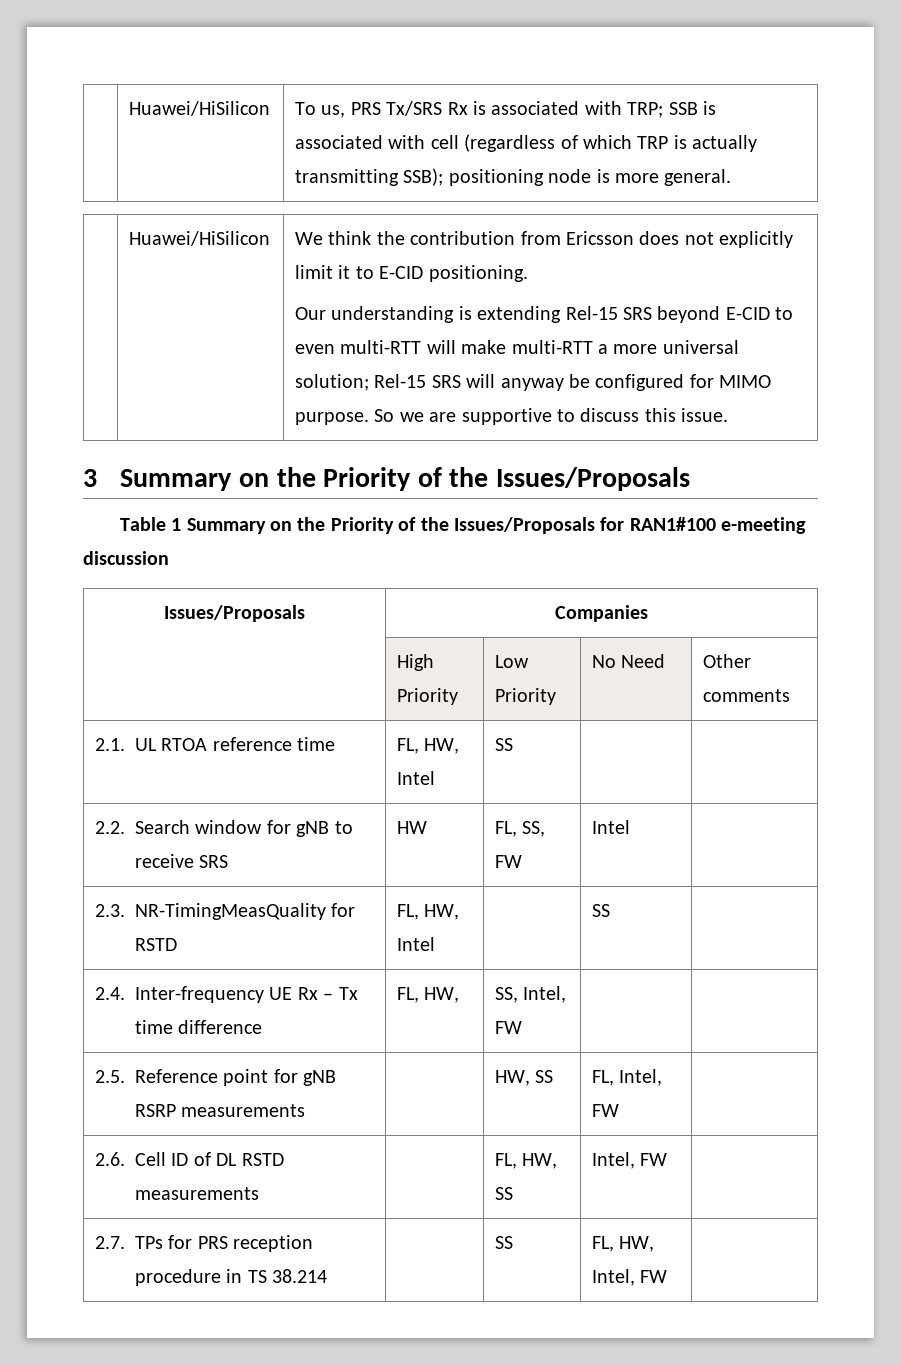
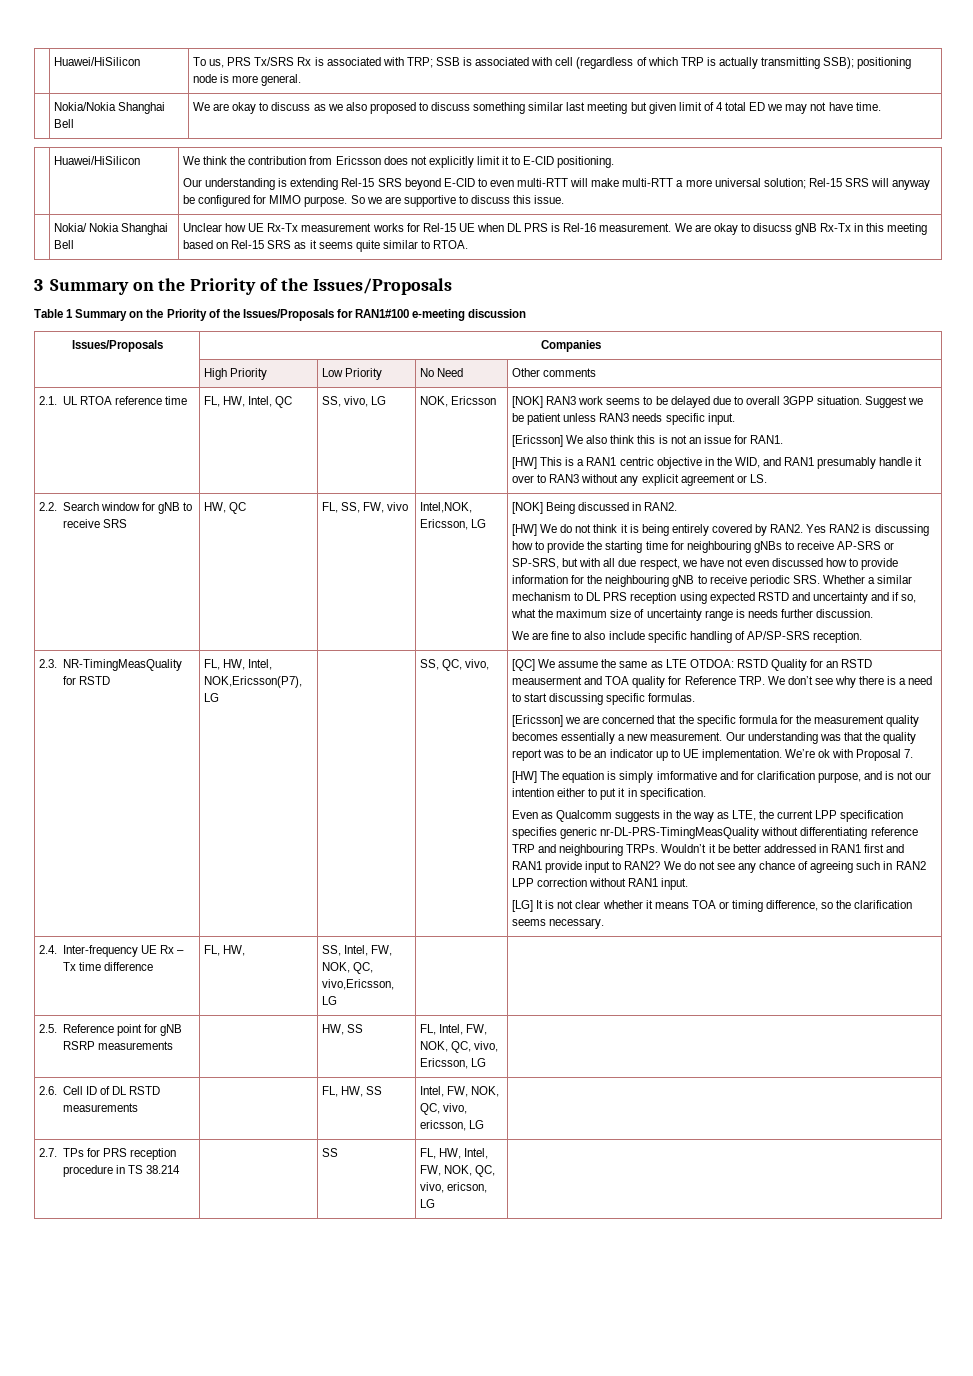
(732, 177) none -> [53,102,166,114] [53,119,74,128] [192,102,881,114] // | Nokia/Nokia Shanghai Bell | We are okay to discuss as we also proposed to discuss something similar last meeting but given limit of 4 total ED we may not have time.
(729, 415) none -> [53,223,169,235] [53,240,74,249] [182,223,928,235] [182,240,469,252] // | Nokia/ Nokia Shanghai Bell | Unclear how UE Rx-Tx measurement works for Rel-15 UE when DL PRS is Rel-16 measurement. We are okay to disucss gNB Rx-Tx in this meeting based on Rel-15 SRS as it seems quite similar to RTOA.
[397,771,436,785] [495,738,514,751] Intel | SS | | -> [248,396,293,408] [321,396,387,407] [419,396,497,407] [511,396,924,408] [511,413,735,425] [511,435,784,447] [511,457,923,469] [511,474,767,486] Intel, QC | SS, vivo, LG | NOK, Ericsson | [NOK] RAN3 work seems to be delayed due to overall 3GPP situation. Suggest we be patient unless RAN3 needs specific input. // [Ericsson] We also think this is not an issue for RAN1. // [HW] This is a RAN1 centric objective in the WID, and RAN1 presumably handle it over to RAN3 without any explicit agreement or LS.
[397,821,428,834] HW -> [203,502,247,514] HW, QC
[495,855,523,868] [592,820,631,834] FW | Intel | -> [363,502,409,513] [419,502,472,513] [419,519,487,530] [511,502,678,514] [511,524,929,536] [511,541,895,553] [511,558,899,570] [511,575,913,587] [511,592,917,604] [510,609,874,621] [511,631,863,643] FW, vivo | Intel,NOK, Ericsson, LG | [NOK] Being discussed in RAN2. // [HW] We do not think it is being entirely covered by RAN2. Yes RAN2 is discussing how to provide the starting time for neighbouring gNBs to receive AP-SRS or SP-SRS, but with all due respect, we have not even discussed how to provide information for the neighbouring gNB to receive periodic SRS. Whether a similar mechanism to DL PRS reception using expected RSTD and uncertainty and if so, what the maximum size of uncertainty range is needs further discussion. // We are fine to also include specific handling of AP/SP-SRS reception.
[397,937,436,951] [592,904,611,917] Intel | | SS | -> [248,659,273,670] [203,676,302,688] [203,693,219,702] [419,659,490,671] [511,659,873,671] [511,676,933,688] [511,693,696,705] [511,715,920,727] [511,732,917,744] [511,749,914,761] [511,771,932,783] [511,788,706,800] [511,810,904,822] [511,827,918,839] [511,844,905,856] [511,861,926,873] [511,878,689,890] [511,900,913,912] [511,918,605,929] Intel, NOK,Ericsson(P7), LG | | SS, QC, vivo, | [QC] We assume the same as LTE OTDOA: RSTD Quality for an RSTD meauserment and TOA quality for Reference TRP. We don’t see why there is a need to start discussing specific formulas. // [Ericsson] we are concerned that the specific formula for the measurement quality becomes essentially a new measurement. Our understanding was that the quality report was to be an indicator up to UE implementation. We’re ok with Proposal 7. // [HW] The equation is simply imformative and for clarification purpose, and is not our intention either to put it in specification. // Even as Qualcomm suggests in the way as LTE, the current LPP specification specifies generic nr-DL-PRS-TimingMeasQuality without differentiating reference TRP and neighbouring TRPs. Wouldn’t it be better addressed in RAN1 first and RAN1 provide input to RAN2? We do not see any chance of agreeing such in RAN2 LPP correction without RAN1 input. // [LG] It is not clear whether it means TOA or timing difference, so the clarification seems necessary.
[495,1021,523,1034] FW -> [371,945,393,956] [321,962,374,974] [321,979,394,990] [321,996,337,1005] FW, NOK, QC, vivo,Ericsson, LG
[592,1104,620,1117] FW -> [466,1024,488,1035] [419,1041,499,1053] [419,1058,487,1069] FW, NOK, QC, vivo, Ericsson, LG
[640,1153,668,1166] FW -> [447,1086,500,1097] [419,1103,468,1115] [419,1120,485,1131] FW, NOK, QC, vivo, ericsson, LG
[640,1270,668,1283] FW -> [419,1165,496,1177] [419,1182,488,1193] [419,1199,435,1208] FW, NOK, QC, vivo, ericson, LG

